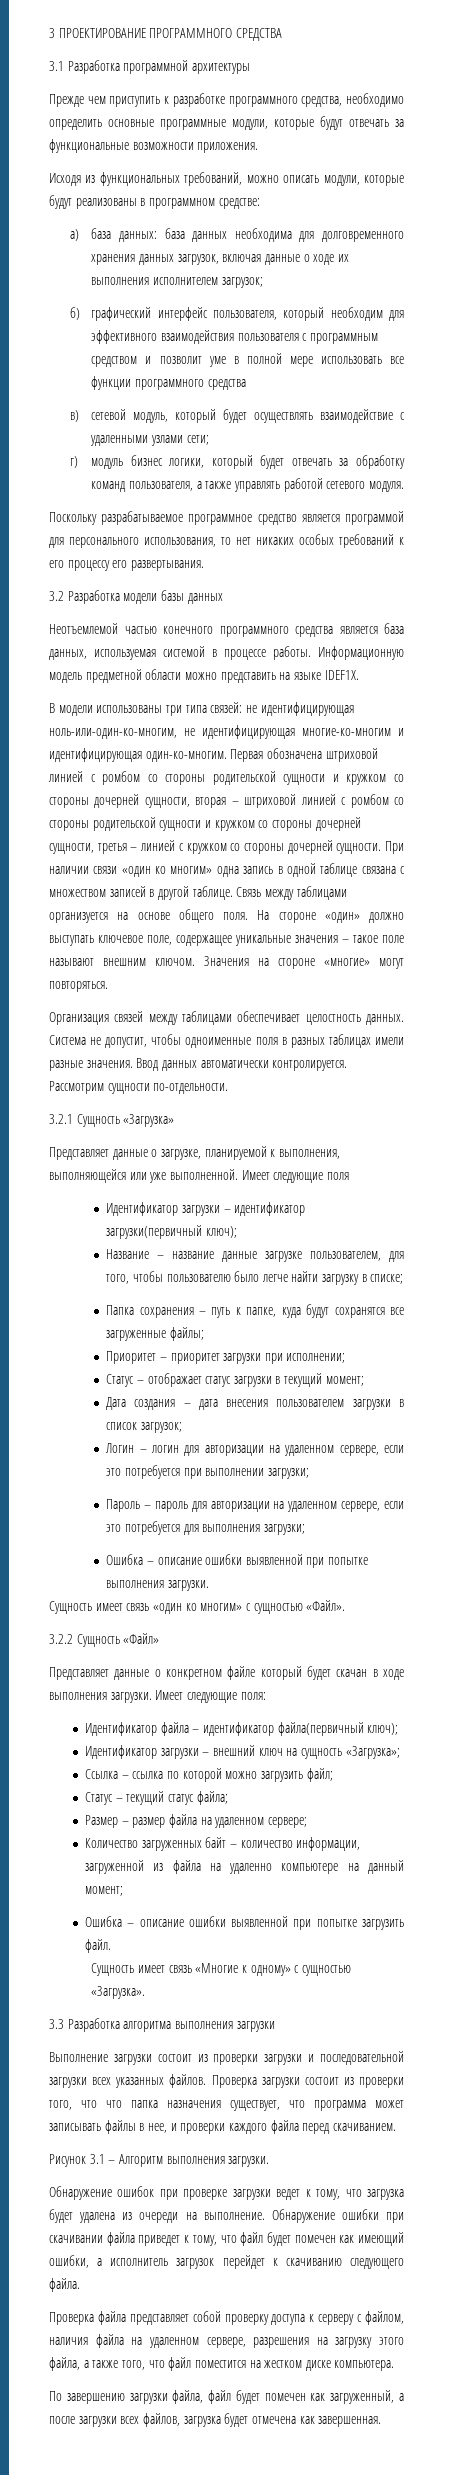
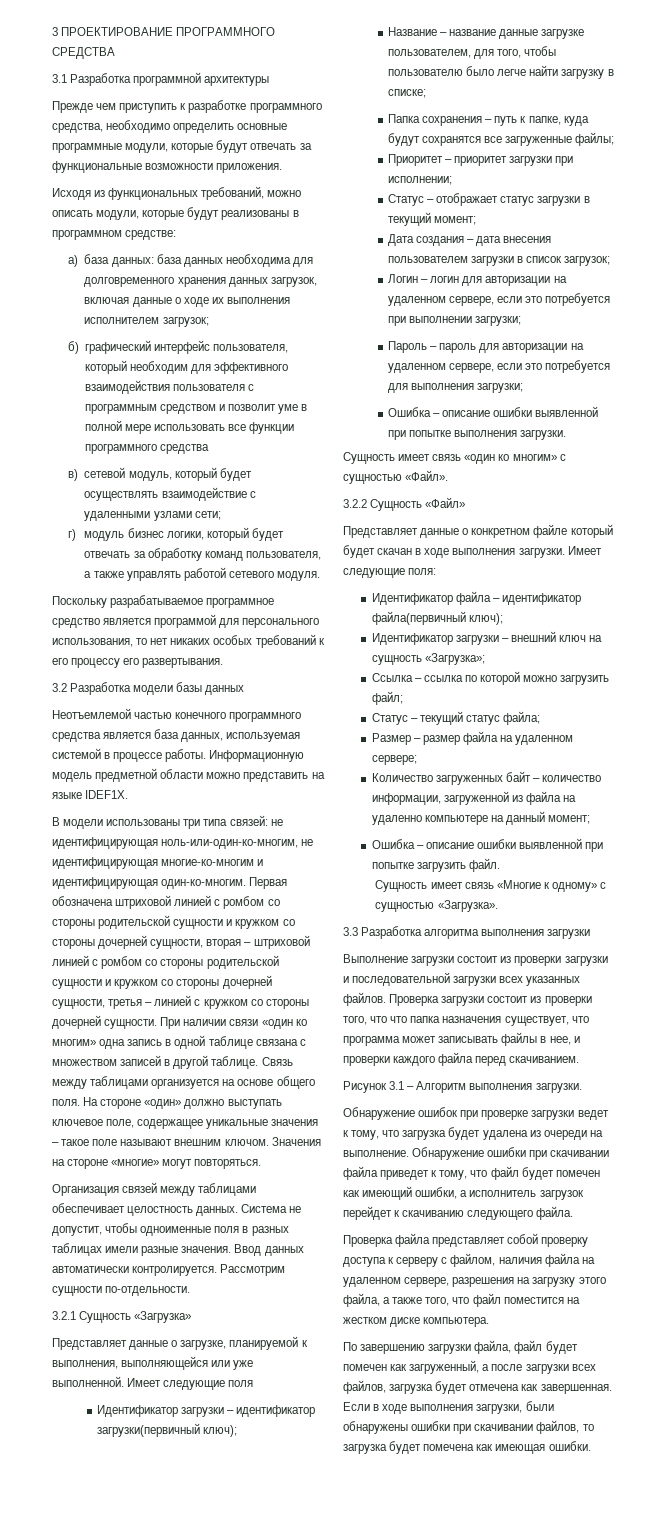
(382, 2421) none -> [343,1401,554,1414] [343,1420,594,1434] [343,1441,591,1454] Если в ходе выполнения загрузки, были обнаружены ошибки при скачивании файлов, то загрузка будет помечена как имеющая ошибки.

